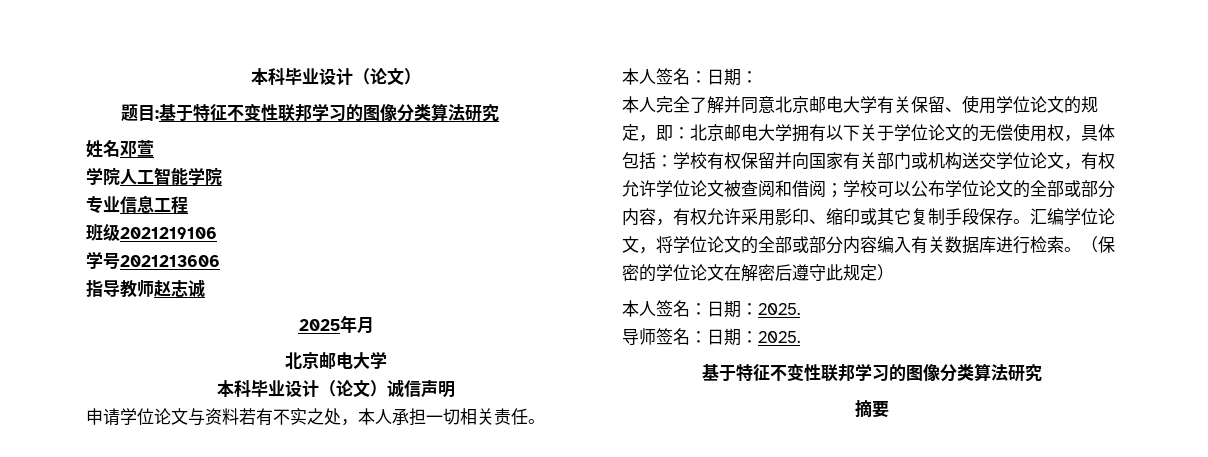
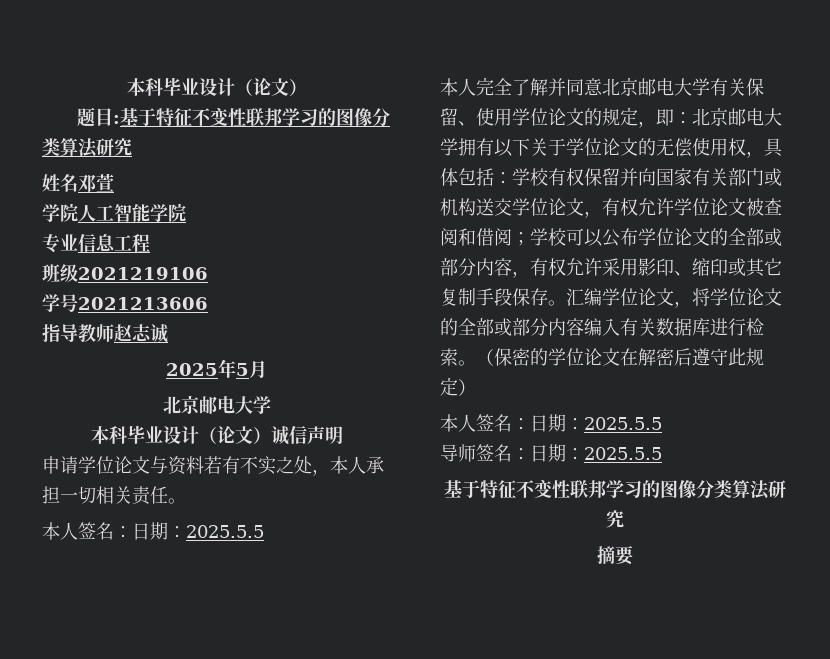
(357, 324) none -> [236,363,249,376] 5
(758, 77) none -> [186,525,264,538] 2025.5.5
[758,303,800,315] 2025. -> [584,417,662,430] 2025.5.5
[758,331,800,343] 2025. -> [584,447,662,460] 2025.5.5

